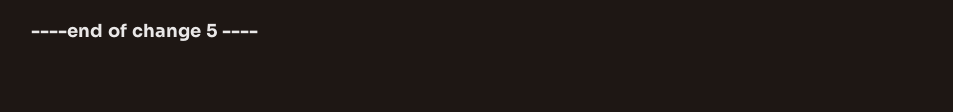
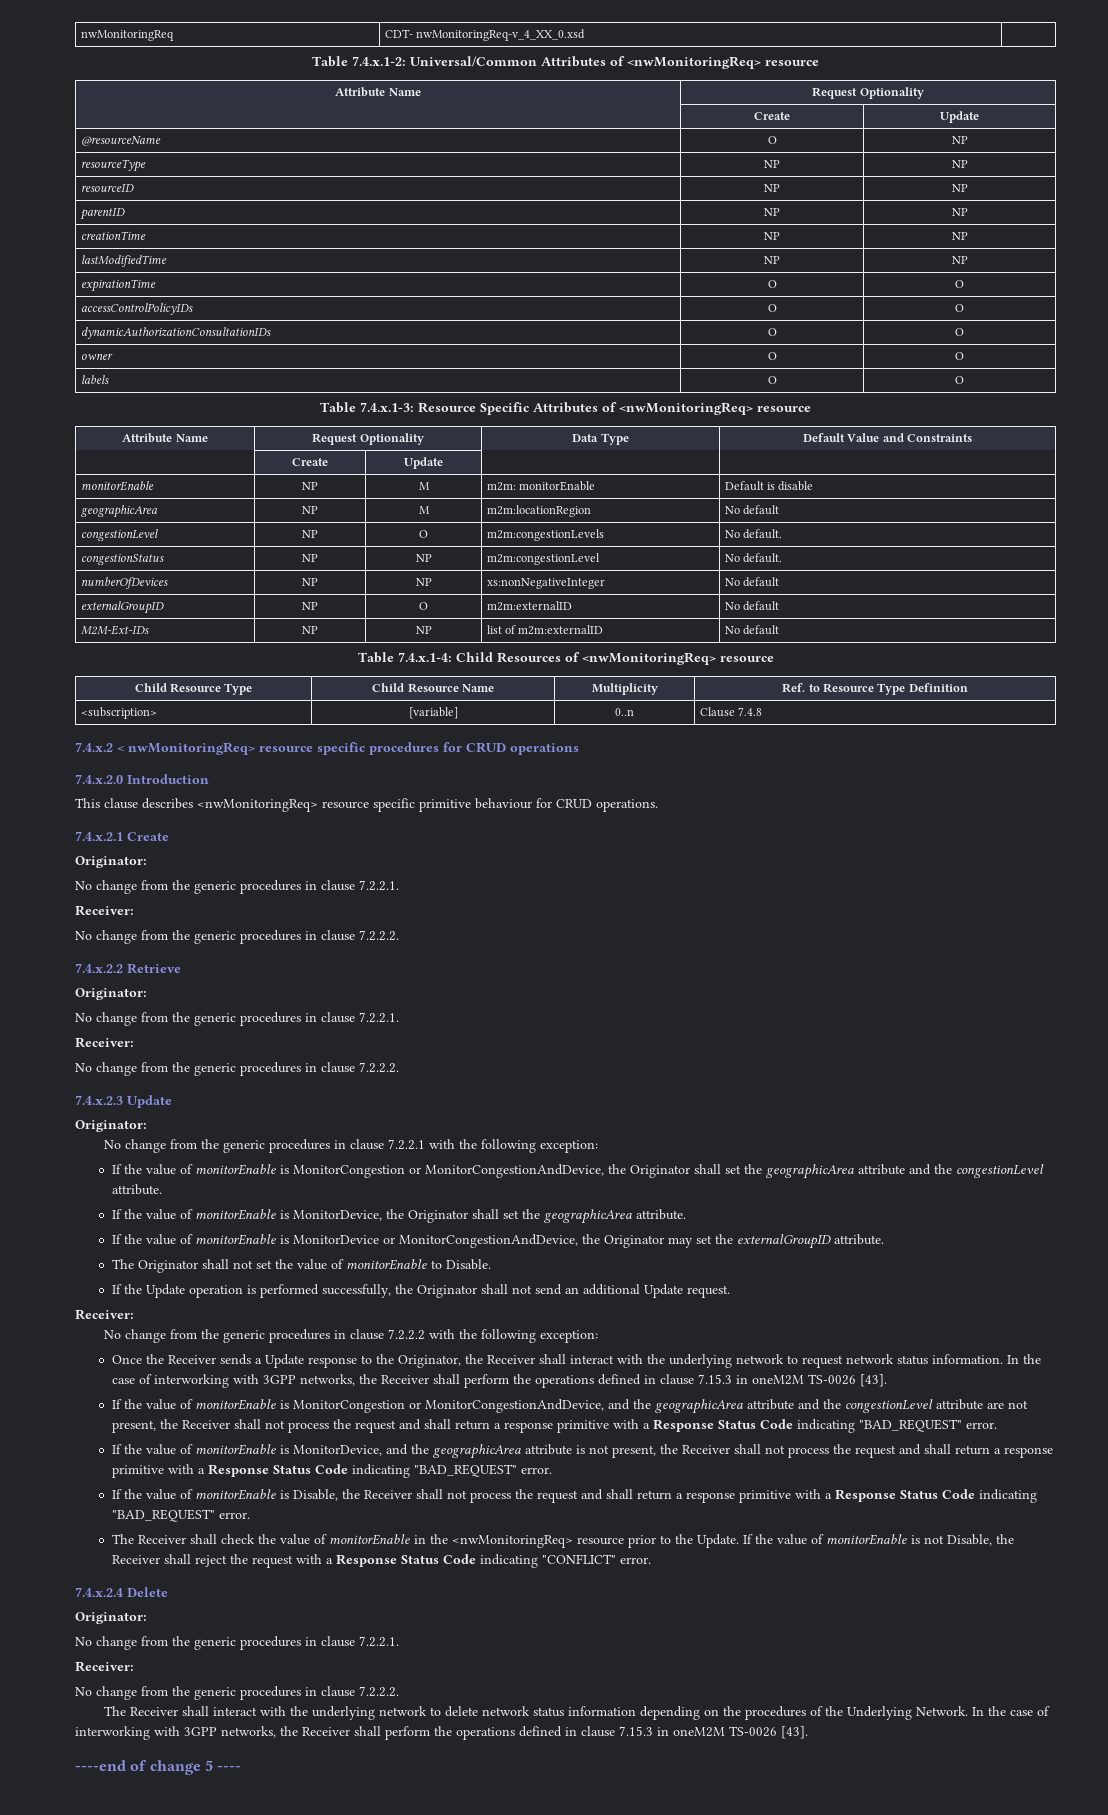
(31, 30) none -> [80,30,174,41] [384,29,586,41] [312,56,819,69] [335,87,421,97] [812,87,924,99] [754,112,790,120] [940,111,979,123] [80,136,161,146] [767,136,777,144] [951,136,968,144] [80,159,146,172] [764,160,780,168] [951,160,968,168] [80,184,134,192] [764,184,780,192] [951,184,968,192] [79,208,125,220] [764,208,780,216] [951,208,968,216] [80,231,146,240] [764,232,780,240] [951,232,968,240] [80,255,167,267] [764,256,780,264] [951,256,968,264] [80,279,156,292] [767,280,777,288] [955,280,964,288] [80,303,193,315] [767,304,777,312] [955,304,964,312] [80,327,271,339] [767,328,777,336] [955,328,964,336] [80,353,113,360] [767,352,777,360] [955,352,964,360] [80,375,109,384] [767,376,777,384] [955,376,964,384] [320,402,811,415] [122,433,208,443] [312,433,424,445] [572,433,629,445] [802,433,973,442] [292,458,328,466] [404,457,443,469] [80,481,154,491] [302,482,318,490] [418,482,430,490] [486,481,596,491] [724,481,814,491] [80,505,158,518] [302,506,318,514] [418,506,430,514] [486,505,591,517] [724,505,780,515] [80,529,158,541] [302,530,318,538] [419,530,428,538] [486,529,604,541] [724,529,783,539] [80,553,164,565] [302,554,318,562] [415,554,432,562] [486,553,600,565] [724,553,783,563] [80,577,168,589] [302,578,318,586] [415,578,432,586] [486,578,605,589] [724,577,780,587] [80,601,164,614] [302,602,318,610] [419,602,428,610] [486,601,572,611] [724,601,780,611] [80,625,149,635] [302,626,318,634] [415,626,432,634] [486,625,604,635] [724,625,780,635] [357,652,774,665] [134,683,253,695] [372,683,494,693] [591,683,658,695] [782,683,968,695] [80,707,157,719] [408,707,458,719] [615,708,634,716] [699,707,763,717] [75,742,579,755] [75,774,209,784] [75,798,658,812] [75,831,169,841] [75,856,147,868] [75,880,399,894] [75,905,134,916] [75,930,399,944] [75,963,181,974] [75,988,147,1000] [75,1012,399,1026] [75,1037,134,1048] [75,1062,399,1076] [75,1095,172,1108] [75,1120,147,1132] [103,1139,598,1153] [111,1164,1044,1179] [111,1184,162,1195] [111,1209,686,1224] [111,1234,884,1249] [111,1259,491,1273] [111,1284,730,1298] [75,1309,134,1320] [103,1329,598,1343] [111,1354,1041,1368] [111,1374,887,1388] [111,1399,1028,1414] [111,1419,997,1433] [111,1444,1053,1459] [111,1464,552,1478] [111,1489,1037,1503] [111,1509,250,1522] [111,1534,1014,1548] [111,1554,651,1568] [75,1587,168,1597] [75,1612,147,1624] [75,1636,399,1650] [75,1661,134,1672] [75,1686,399,1700] [103,1706,1050,1720] [75,1726,808,1740] nwMonitoringReq | CDT- nwMonitoringReq-v_4_XX_0.xsd | // Table 7.4.x.1-2: Universal/Common Attributes of <nwMonitoringReq> resource // Attribute Name | Request Optionality // | Create | Update // @resourceName | O | NP // resourceType | NP | NP // resourceID | NP | NP // parentID | NP | NP // creationTime | NP | NP // lastModifiedTime | NP | NP // expirationTime | O | O // accessControlPolicyIDs | O | O // dynamicAuthorizationConsultationIDs | O | O // owner | O | O // labels | O | O // Table 7.4.x.1-3: Resource Specific Attributes of <nwMonitoringReq> resource // Attribute Name | Request Optionality | Data Type | Default Value and Constraints // | Create | Update | | // monitorEnable | NP | M | m2m: monitorEnable | Default is disable // geographicArea | NP | M | m2m:locationRegion | No default // congestionLevel | NP | O | m2m:congestionLevels | No default. // congestionStatus | NP | NP | m2m:congestionLevel | No default. // numberOfDevices | NP | NP | xs:nonNegativeInteger | No default // externalGroupID | NP | O | m2m:externalID | No default // M2M-Ext-IDs | NP | NP | list of m2m:externalID | No default // Table 7.4.x.1-4: Child Resources of <nwMonitoringReq> resource // Child Resource Type | Child Resource Name | Multiplicity | Ref. to Resource Type Definition // <subscription> | [variable] | 0..n | Clause 7.4.8 // 7.4.x.2 < nwMonitoringReq> resource specific procedures for CRUD operations // 7.4.x.2.0 Introduction // This clause describes <nwMonitoringReq> resource specific primitive behaviour for CRUD operations. // 7.4.x.2.1 Create // Originator: // No change from the generic procedures in clause 7.2.2.1. // Receiver: // No change from the generic procedures in clause 7.2.2.2. // 7.4.x.2.2 Retrieve // Originator: // No change from the generic procedures in clause 7.2.2.1. // Receiver: // No change from the generic procedures in clause 7.2.2.2. // 7.4.x.2.3 Update // Originator: // No change from the generic procedures in clause 7.2.2.1 with the following exception: // If the value of monitorEnable is MonitorCongestion or MonitorCongestionAndDevice, the Originator shall set the geographicArea attribute and the congestionLevel attribute. // If the value of monitorEnable is MonitorDevice, the Originator shall set the geographicArea attribute. // If the value of monitorEnable is MonitorDevice or MonitorCongestionAndDevice, the Originator may set the externalGroupID attribute. // The Originator shall not set the value of monitorEnable to Disable. // If the Update operation is performed successfully, the Originator shall not send an additional Update request. // Receiver: // No change from the generic procedures in clause 7.2.2.2 with the following exception: // Once the Receiver sends a Update response to the Originator, the Receiver shall interact with the underlying network to request network status information. In the case of interworking with 3GPP networks, the Receiver shall perform the operations defined in clause 7.15.3 in oneM2M TS-0026 [43]. // If the value of monitorEnable is MonitorCongestion or MonitorCongestionAndDevice, and the geographicArea attribute and the congestionLevel attribute are not present, the Receiver shall not process the request and shall return a response primitive with a Response Status Code indicating "BAD_REQUEST" error. // If the value of monitorEnable is MonitorDevice, and the geographicArea attribute is not present, the Receiver shall not process the request and shall return a response primitive with a Response Status Code indicating "BAD_REQUEST" error. // If the value of monitorEnable is Disable, the Receiver shall not process the request and shall return a response primitive with a Response Status Code indicating "BAD_REQUEST" error. // The Receiver shall check the value of monitorEnable in the <nwMonitoringReq> resource prior to the Update. If the value of monitorEnable is not Disable, the Receiver shall reject the request with a Response Status Code indicating "CONFLICT" error. // 7.4.x.2.4 Delete // Originator: // No change from the generic procedures in clause 7.2.2.1. // Receiver: // No change from the generic procedures in clause 7.2.2.2. // The Receiver shall interact with the underlying network to delete network status information depending on the procedures of the Underlying Network. In the case of interworking with 3GPP networks, the Receiver shall perform the operations defined in clause 7.15.3 in oneM2M TS-0026 [43]. //

